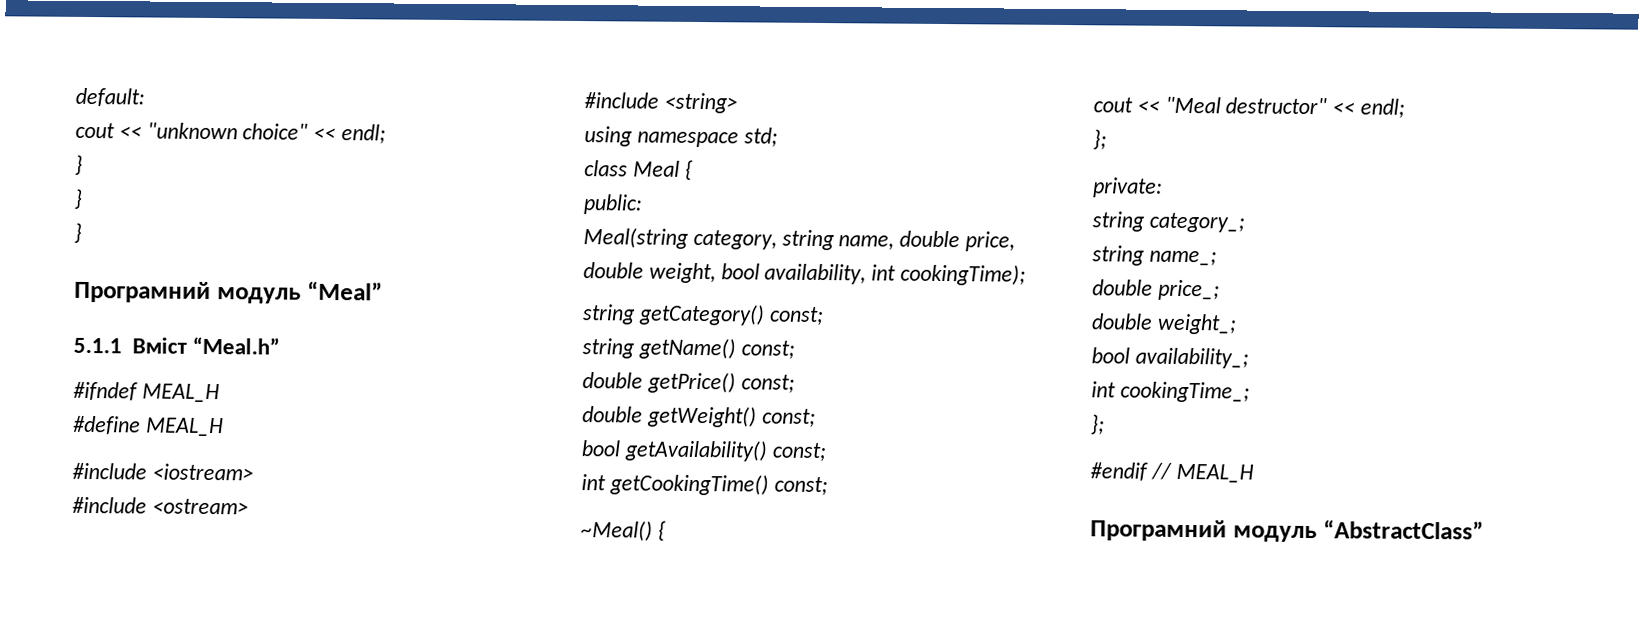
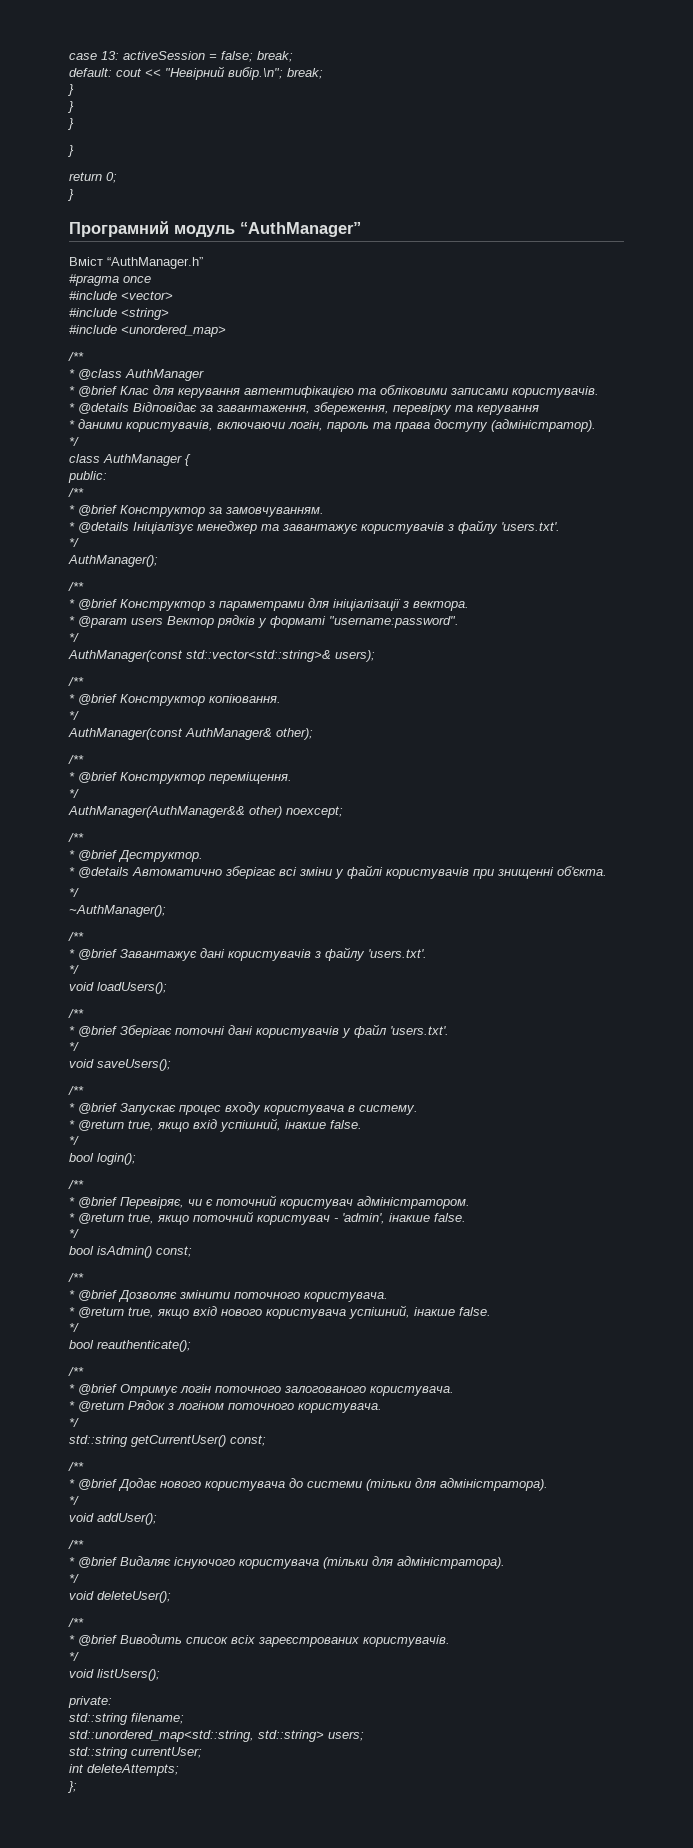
(75, 97) none -> [69,51,293,62] case 13: activeSession = false; break; //
[75,122,387,144] [75,154,83,175] [74,188,83,209] [74,222,82,243] [74,280,383,304] [73,336,280,355] [73,381,220,403] [73,415,224,437] [72,462,254,481] [72,496,249,515] [584,92,738,114] [584,126,778,148] // cout << "unknown choice" << endl; // } // } // } // Програмний модуль “Meal” // 5.1.1 Вміст “Meal.h” // #ifndef MEAL_H // #define MEAL_H // #include <iostream> // #include <ostream> // #include <string> // using namespace std; -> [116,66,323,80] [67,84,74,96] [67,101,74,113] [67,118,74,130] [67,145,74,157] [69,172,117,183] [67,189,74,201] [69,221,361,237] [69,257,203,269] [69,274,151,286] [69,291,173,300] [69,308,169,320] [69,325,226,337] [68,352,84,361] [69,369,204,381] [69,385,599,398] [69,402,539,415] [69,419,596,432] [69,437,79,446] cout << "Невірний вибір.\n"; break; // } // } // } // } // return 0; // } // Програмний модуль “AuthManager” // Вміст “AuthManager.h” // #pragma once // #include <vector> // #include <string> // #include <unordered_map> // /** // * @class AuthManager // * @brief Клас для керування автентифікацією та обліковими записами користувачів. // * @details Відповідає за завантаження, збереження, перевірку та керування // * даними користувачів, включаючи логін, пароль та права доступу (адміністратор). // */
[632,160,680,177] Meal -> [103,454,182,466] AuthManager
[583,227,1016,252] [583,262,1027,286] [582,303,824,326] [582,337,795,360] [582,371,795,394] [582,405,816,428] [581,439,826,462] [581,473,828,496] [581,520,666,542] [1093,96,1406,118] [1093,129,1107,150] [1093,177,1163,198] [1092,211,1245,233] [1092,245,1217,266] [1092,279,1220,301] [1091,313,1237,335] [1091,347,1249,369] [1091,381,1250,403] [1091,414,1105,435] [1090,462,1254,483] [1090,519,1484,543] Meal(string category, string name, double price, double weight, bool availability, int cookingTime); // string getCategory() const; // string getName() const; // double getPrice() const; // double getWeight() const; // bool getAvailability() const; // int getCookingTime() const; // ~Meal() { // cout << "Meal destructor" << endl; // }; // private: // string category_; // string name_; // double price_; // double weight_; // bool availability_; // int cookingTime_; // }; // #endif // MEAL_H // Програмний модуль “AbstractClass” -> [68,488,84,497] [69,505,324,517] [69,520,560,534] [69,538,79,547] [68,555,158,567] [68,582,84,591] [69,598,469,611] [69,615,459,628] [69,633,79,642] [68,650,375,662] [68,677,84,686] [69,694,281,706] [69,711,79,720] [68,728,313,740] [68,755,84,764] [69,772,292,784] [69,789,79,798] [68,806,343,818] [68,833,84,842] [69,850,203,862] [69,865,607,879] [69,888,79,897] [69,905,166,917] [68,932,84,941] [69,947,427,961] [69,965,79,974] [69,982,167,994] [68,1009,84,1018] [69,1024,449,1038] [69,1042,79,1051] [69,1059,171,1071] [68,1086,84,1095] [69,1102,418,1115] [69,1118,362,1132] [69,1136,79,1145] [69,1153,136,1165] [68,1180,84,1189] [69,1195,470,1209] [69,1211,466,1225] [69,1229,79,1238] [69,1246,192,1258] [68,1273,84,1282] [69,1290,388,1302] [69,1305,491,1319] [69,1323,79,1332] [69,1340,191,1352] [68,1367,84,1376] [69,1384,454,1396] [69,1400,382,1413] [69,1418,79,1427] [69,1435,266,1447] [68,1462,84,1471] [69,1478,548,1491] [69,1496,79,1505] [69,1513,157,1525] [68,1540,84,1549] [69,1556,505,1569] [69,1574,79,1583] [69,1591,171,1603] [68,1618,84,1627] [69,1634,450,1647] [69,1652,79,1661] [69,1669,160,1681] [68,1696,112,1708] [69,1713,184,1725] [69,1730,364,1742] [69,1747,202,1759] [69,1764,179,1776] [67,1781,77,1793] /** // * @brief Конструктор за замовчуванням. // * @details Ініціалізує менеджер та завантажує користувачів з файлу 'users.txt'. // */ // AuthManager(); // /** // * @brief Конструктор з параметрами для ініціалізації з вектора. // * @param users Вектор рядків у форматі "username:password". // */ // AuthManager(const std::vector<std::string>& users); // /** // * @brief Конструктор копіювання. // */ // AuthManager(const AuthManager& other); // /** // * @brief Конструктор переміщення. // */ // AuthManager(AuthManager&& other) noexcept; // /** // * @brief Деструктор. // * @details Автоматично зберігає всі зміни у файлі користувачів при знищенні об'єкта. // */ // ~AuthManager(); // /** // * @brief Завантажує дані користувачів з файлу 'users.txt'. // */ // void loadUsers(); // /** // * @brief Зберігає поточні дані користувачів у файл 'users.txt'. // */ // void saveUsers(); // /** // * @brief Запускає процес входу користувача в систему. // * @return true, якщо вхід успішний, інакше false. // */ // bool login(); // /** // * @brief Перевіряє, чи є поточний користувач адміністратором. // * @return true, якщо поточний користувач - 'admin', інакше false. // */ // bool isAdmin() const; // /** // * @brief Дозволяє змінити поточного користувача. // * @return true, якщо вхід нового користувача успішний, інакше false. // */ // bool reauthenticate(); // /** // * @brief Отримує логін поточного залогованого користувача. // * @return Рядок з логіном поточного користувача. // */ // std::string getCurrentUser() const; // /** // * @brief Додає нового користувача до системи (тільки для адміністратора). // */ // void addUser(); // /** // * @brief Видаляє існуючого користувача (тільки для адміністратора). // */ // void deleteUser(); // /** // * @brief Виводить список всіх зареєстрованих користувачів. // */ // void listUsers(); // private: // std::string filename; // std::unordered_map<std::string, std::string> users; // std::string currentUser; // int deleteAttempts; // };

